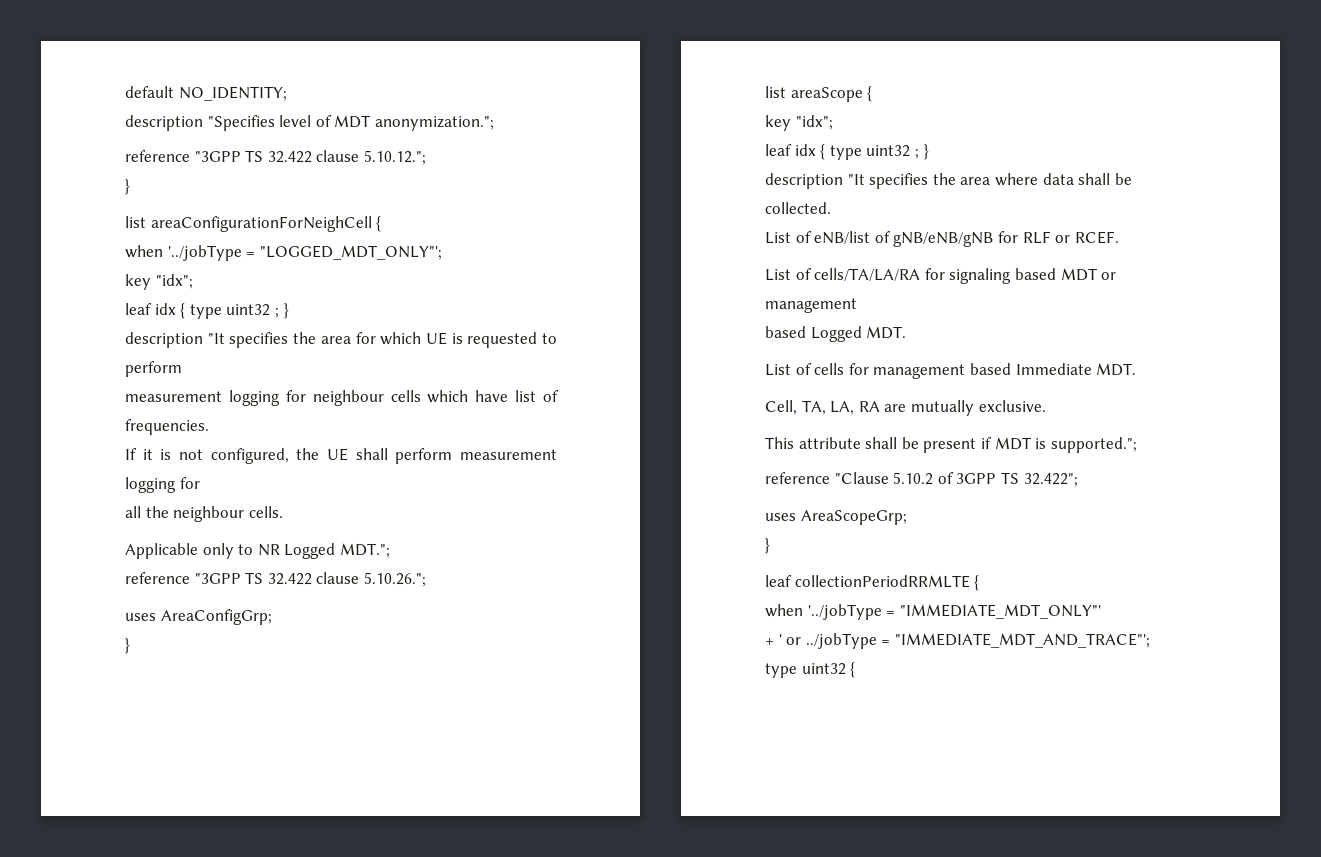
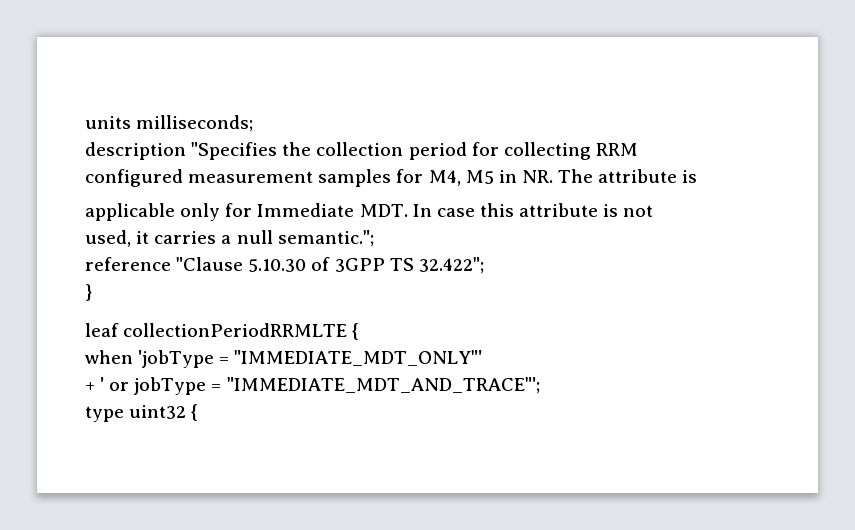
[125,86,287,101] default NO_IDENTITY; -> [85,115,254,132] units milliseconds;
[279,115,494,131] [125,150,426,165] [125,179,130,195] [125,216,382,232] [125,245,442,261] [125,274,193,290] [125,303,289,319] [125,332,557,348] [125,361,182,377] [125,390,559,406] [125,419,209,435] [125,448,557,464] [125,477,200,493] [125,506,283,522] [125,543,390,559] [125,572,426,587] [125,609,272,625] [125,638,130,654] [765,86,873,102] [765,115,833,131] [765,144,929,160] [765,173,1132,189] [765,202,831,214] [765,231,1119,247] [765,268,1117,284] [765,298,857,313] [765,326,907,342] [765,363,1137,379] [765,400,1046,416] [765,437,1137,453] level of MDT anonymization."; // reference "3GPP TS 32.422 clause 5.10.12."; // } // list areaConfigurationForNeighCell { // when '../jobType = "LOGGED_MDT_ONLY"'; // key "idx"; // leaf idx { type uint32 ; } // description "It specifies the area for which UE is requested to perform // measurement logging for neighbour cells which have list of frequencies. // If it is not configured, the UE shall perform measurement logging for // all the neighbour cells. // Applicable only to NR Logged MDT."; // reference "3GPP TS 32.422 clause 5.10.26."; // uses AreaConfigGrp; // } // list areaScope { // key "idx"; // leaf idx { type uint32 ; } // description "It specifies the area where data shall be collected. // List of eNB/list of gNB/eNB/gNB for RLF or RCEF. // List of cells/TA/LA/RA for signaling based MDT or management // based Logged MDT. // List of cells for management based Immediate MDT. // Cell, TA, LA, RA are mutually exclusive. // This attribute shall be present if MDT is supported."; -> [282,142,638,160] [85,169,698,187] [85,203,654,221] [85,230,374,247] the collection period for collecting RRM // configured measurement samples for M4, M5 in NR. The attribute is // applicable only for Immediate MDT. In case this attribute is not // used, it carries a null semantic.";
[893,472,934,485] 5.10.2 -> [248,259,307,272] 5.10.30
[765,510,907,525] // uses AreaScopeGrp; -> (484, 265) none
[807,604,882,620] '../jobType -> [138,350,215,368] 'jobType
[805,633,877,649] ../jobType -> [134,377,207,395] jobType

